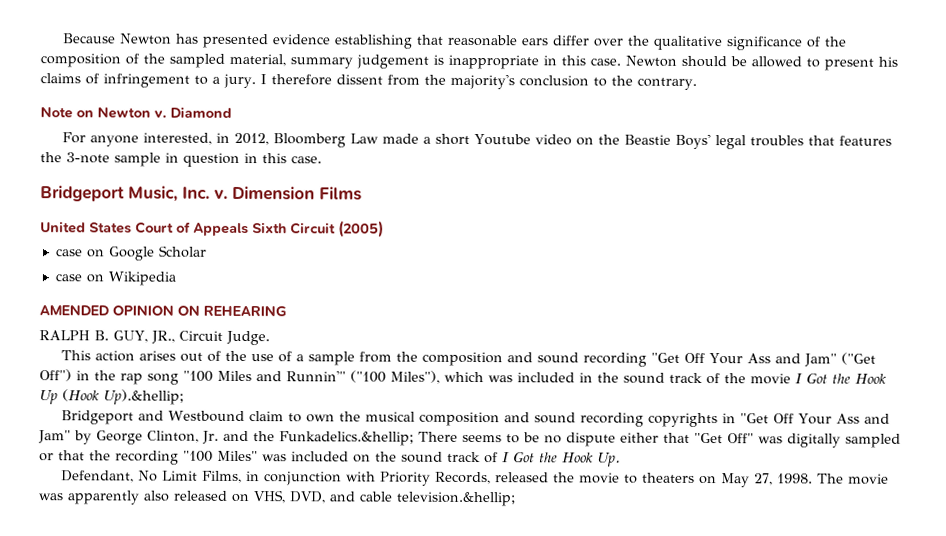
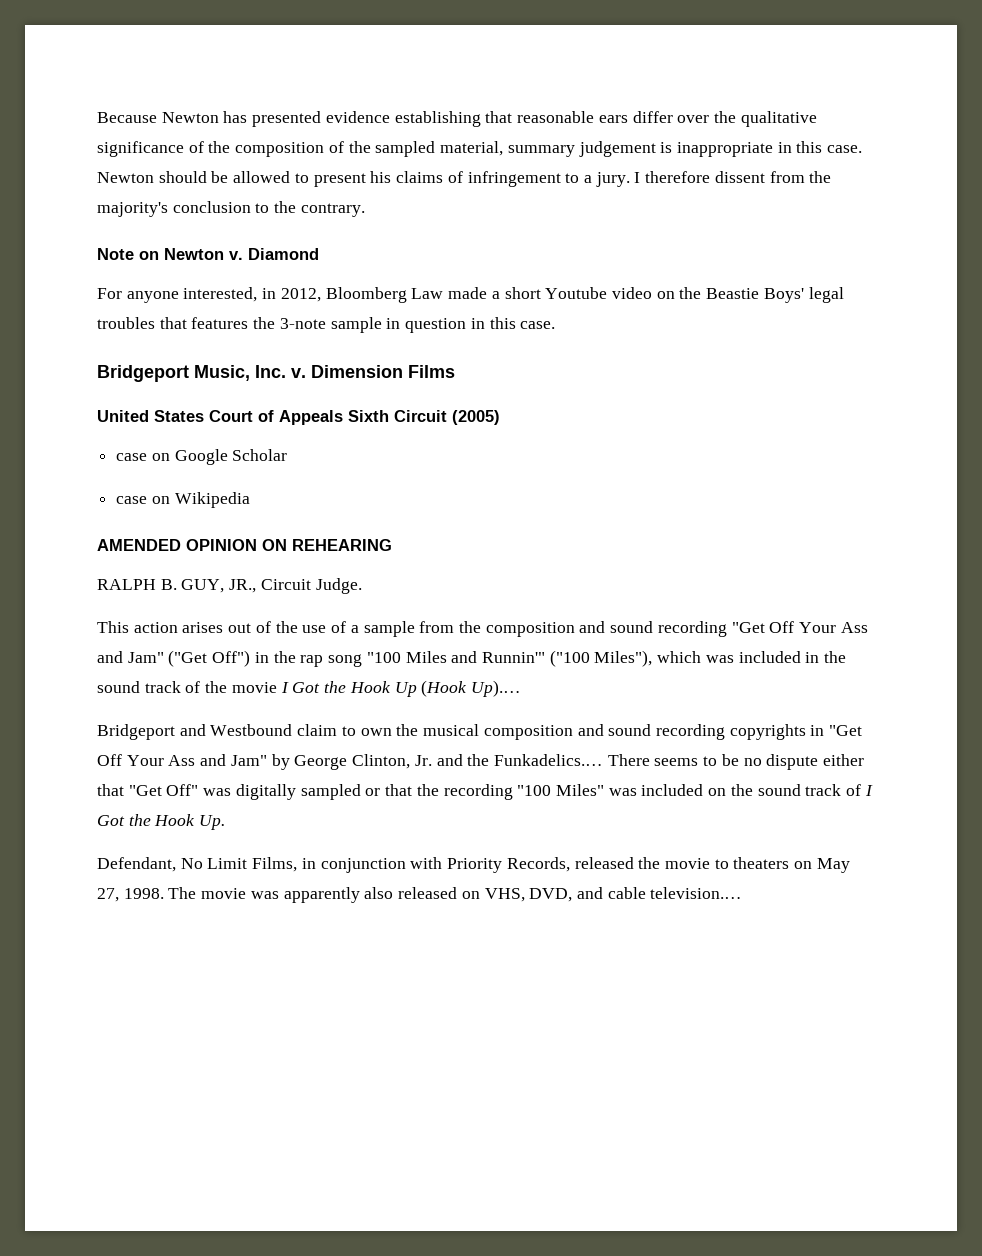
[103,389,184,405] Up).&hellip; -> [470,680,521,697] Up).…
[279,431,414,446] Funkadelics.&hellip; -> [493,754,603,766] Funkadelics.…
[396,491,516,507] television.&hellip; -> [650,887,743,899] television.…

